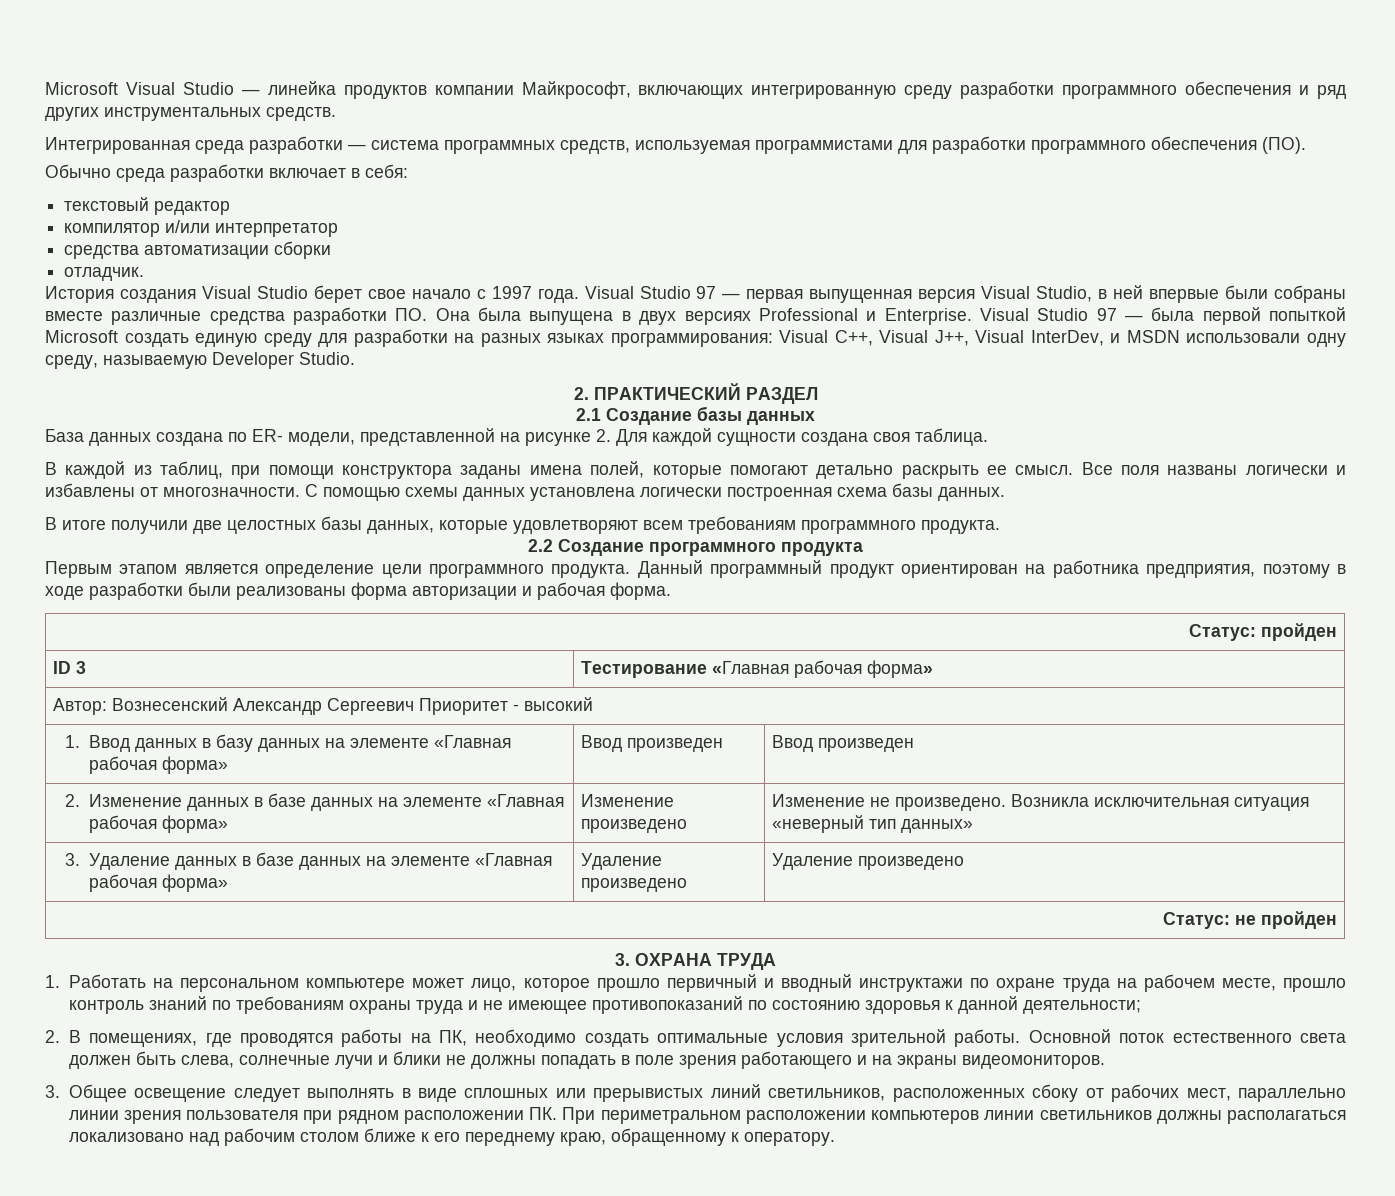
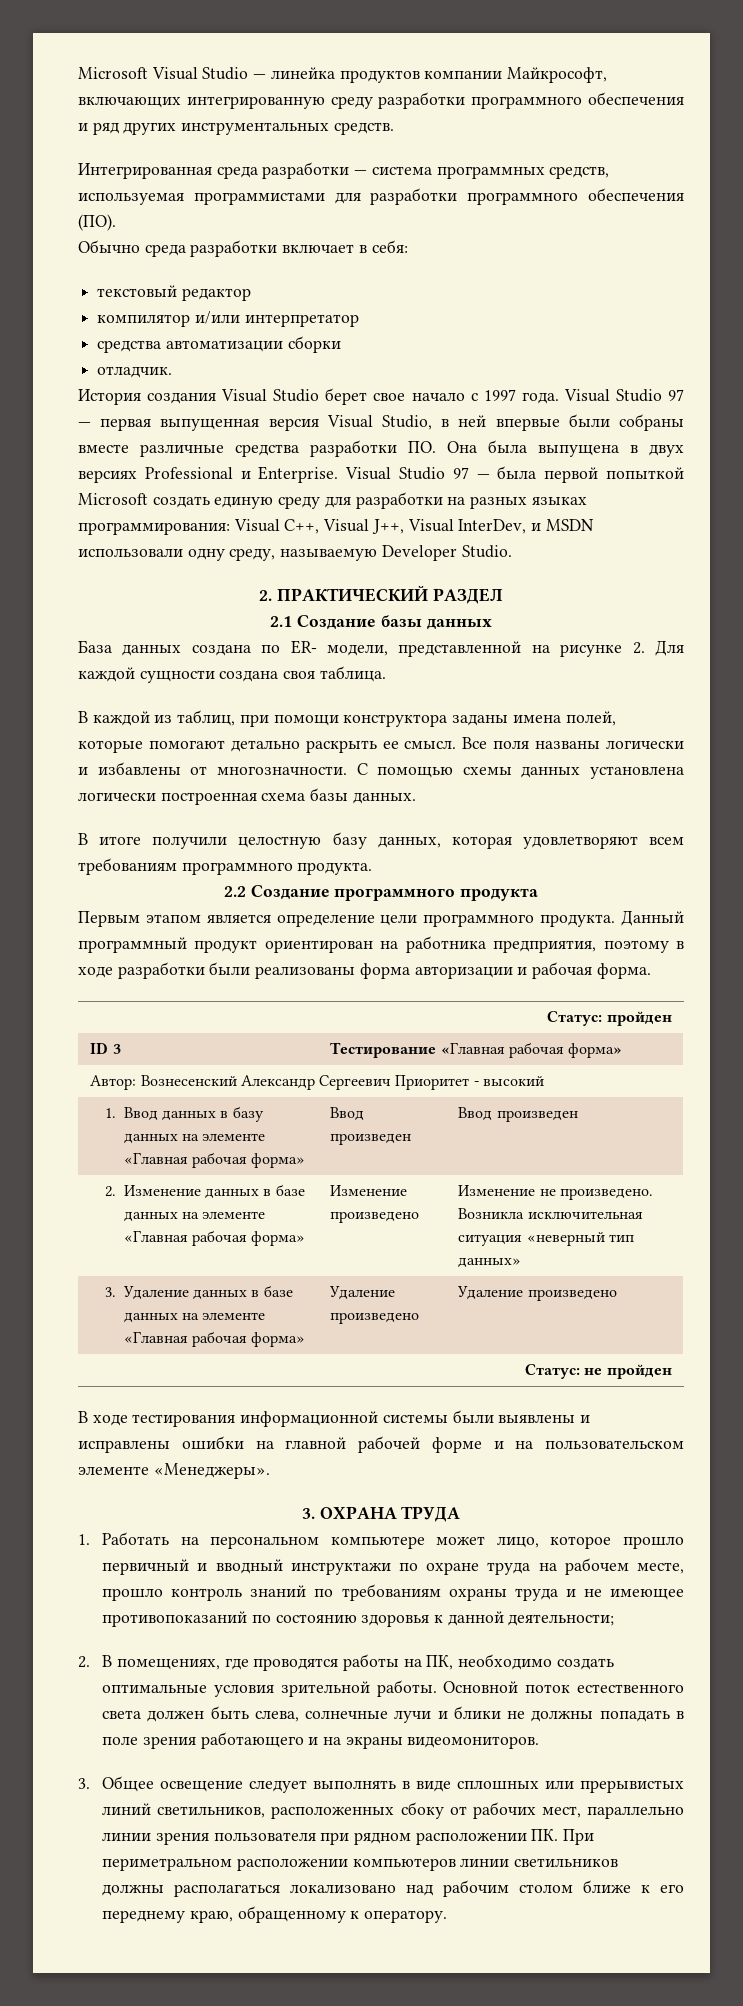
[193,516,508,534] две целостных базы данных, которые -> [238,832,512,849] целостную базу данных, которая
(1338, 920) none -> [78,1410,591,1427] [78,1436,684,1453] [78,1463,270,1479] // В ходе тестирования информационной системы были выявлены и исправлены ошибки на главной рабочей форме и на пользовательском элементе «Менеджеры».

